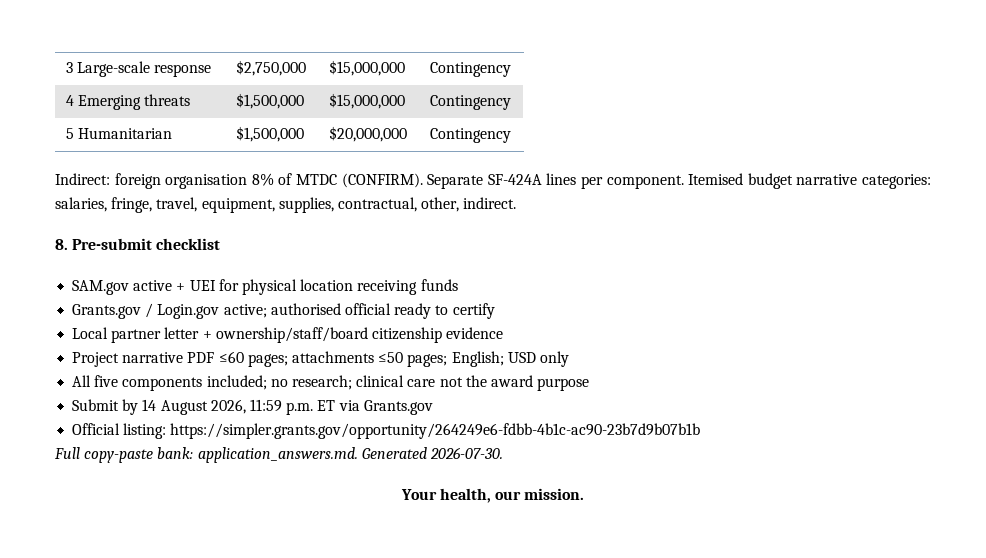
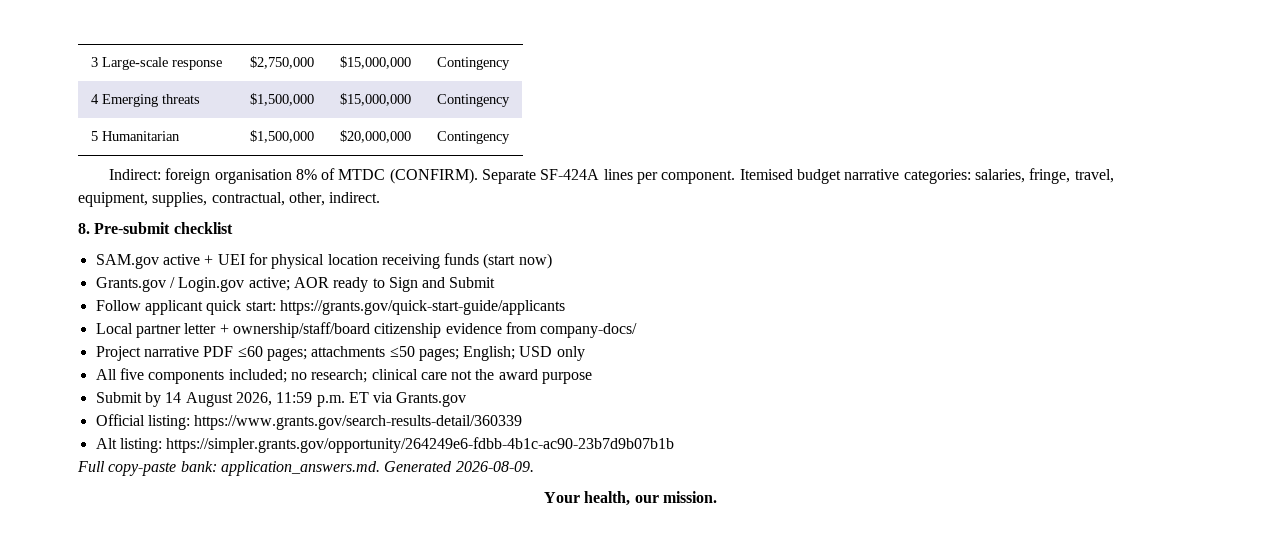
(458, 285) none -> [483,253,552,269] (start now)
[270,303,495,319] authorised official ready to certify -> [293,277,496,292] [95,300,565,315] AOR ready to Sign and Submit // Follow applicant quick start: https://grants.gov/quick-start-guide/applicants
(504, 333) none -> [505,322,638,338] from company-docs/
(167, 431) none -> [194,415,523,430] [95,438,162,453] https://www.grants.gov/search-results-detail/360339 // Alt listing:
[429,447,503,459] 2026-07-30. -> [455,461,534,472] 2026-08-09.

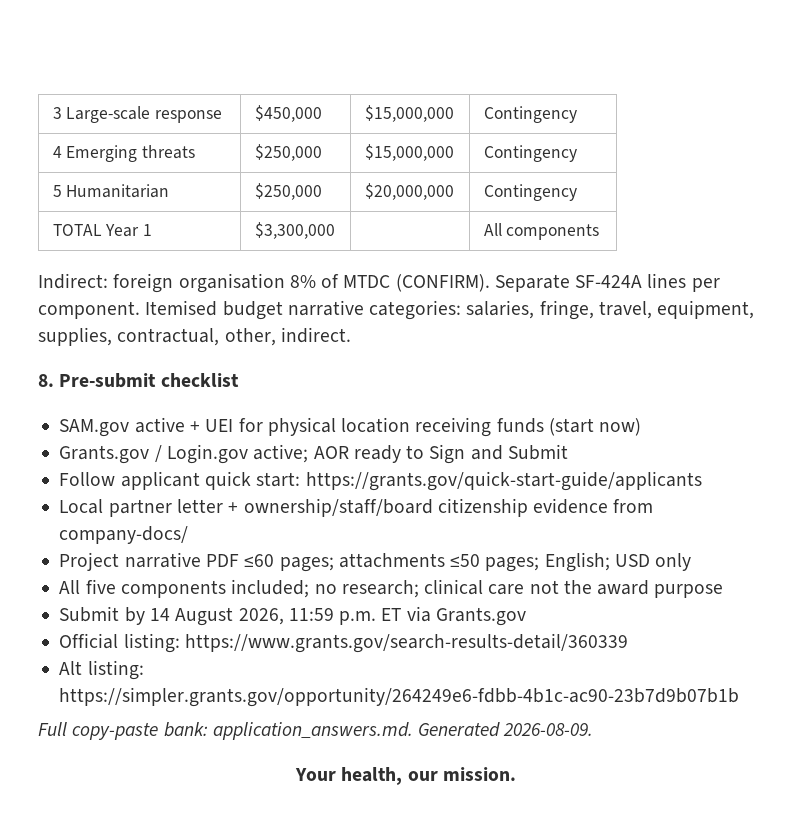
[249,56,314,69] $2,750,000 -> [254,105,322,122] $450,000
[249,93,314,106] $1,500,000 -> [254,144,322,161] $250,000
[249,130,314,143] $1,500,000 -> [254,183,322,200] $250,000
(510, 137) none -> [52,224,152,237] [254,222,335,239] [483,223,600,240] // TOTAL Year 1 | $3,300,000 | | All components

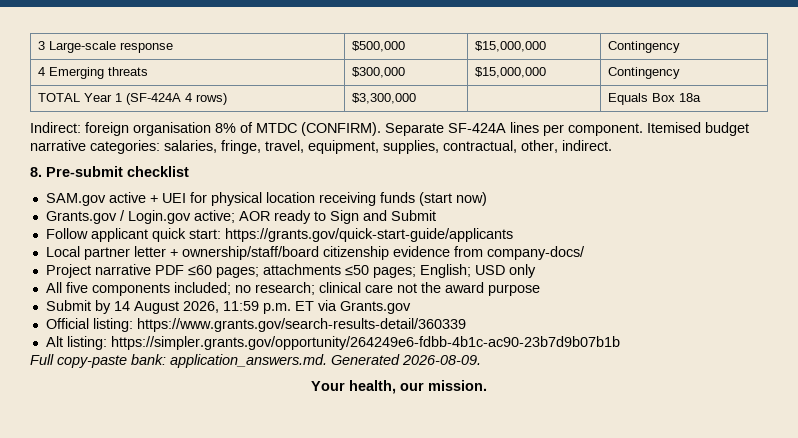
[254,105,322,122] $450,000 -> [352,41,406,52] $500,000
[254,144,322,161] [364,144,454,161] [483,145,577,162] [52,184,170,198] [254,183,322,200] [364,183,454,200] [483,184,577,201] [52,224,152,237] [254,222,335,239] [483,223,600,240] $250,000 | $15,000,000 | Contingency // 5 Humanitarian | $250,000 | $20,000,000 | Contingency // TOTAL Year 1 | $3,300,000 | | All components -> [352,67,406,78] [475,67,547,78] [608,67,681,79] [38,93,228,105] [352,93,417,104] [608,93,702,105] $300,000 | $15,000,000 | Contingency // TOTAL Year 1 (SF-424A 4 rows) | $3,300,000 | | Equals Box 18a

